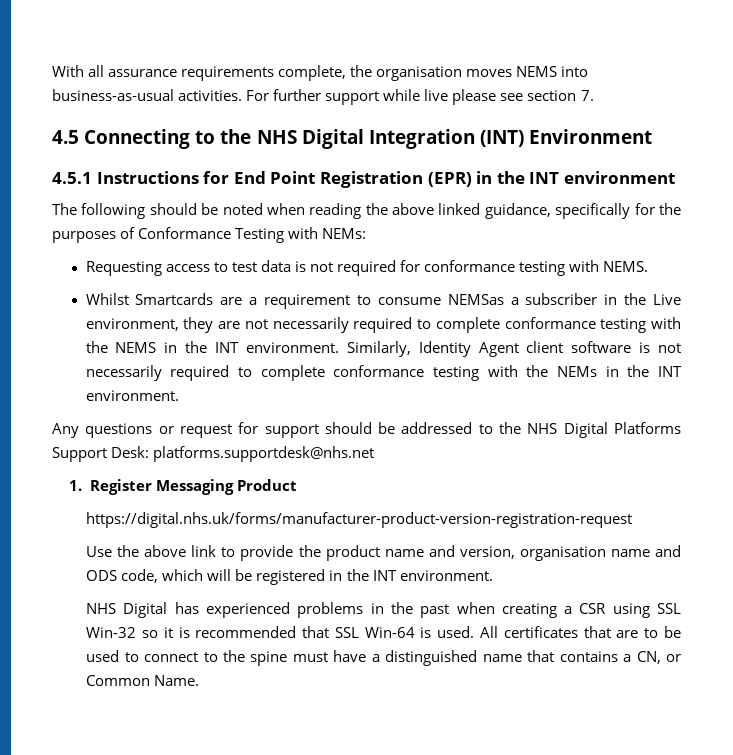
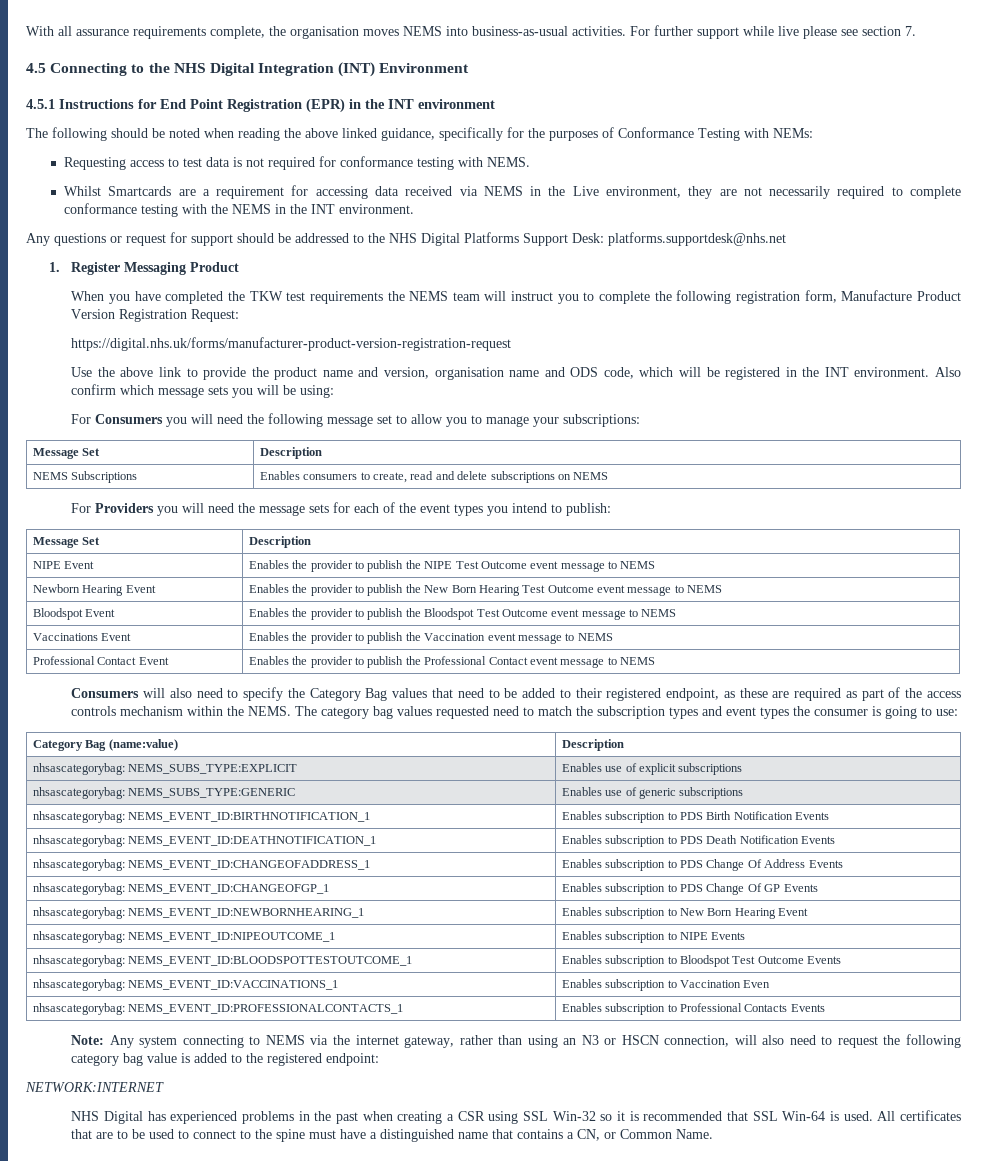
[356,293,598,305] to consume NEMSas a subscriber -> [291,185,523,199] for accessing data received via NEMS
[346,341,681,357] [85,365,682,381] [85,390,179,401] Similarly, Identity Agent client software is not necessarily required to complete conformance testing with the NEMs in the INT environment. -> (415, 209) none
(297, 485) none -> [71,290,962,304] [71,309,240,322] // When you have completed the TKW test requirements the NEMS team will instruct you to complete the following registration form, Manufacture Product Version Registration Request:
(493, 575) none -> [934,367,961,377] [71,384,335,398] [71,413,641,427] [32,448,101,459] [259,447,322,459] [32,471,138,483] [259,471,609,483] [71,502,612,516] [32,537,101,548] [248,536,311,548] [32,561,95,569] [248,560,656,572] [32,584,156,596] [248,584,723,596] [32,608,116,620] [248,608,677,620] [32,633,132,641] [248,632,613,644] [32,656,169,665] [248,656,656,668] [71,687,962,701] [71,706,959,719] [32,739,178,751] [561,739,624,751] [32,763,298,775] [561,763,743,775] [32,787,296,799] [561,787,744,799] [32,811,371,823] [561,811,830,823] [32,835,377,847] [561,835,836,847] [32,859,371,871] [561,859,843,871] [32,883,330,895] [561,883,818,895] [32,907,365,919] [561,907,809,919] [32,931,336,943] [561,931,746,943] [32,955,413,967] [561,955,842,967] [32,979,339,991] [561,979,771,991] [32,1003,404,1015] [561,1003,825,1015] [71,1034,961,1048] [71,1053,380,1066] [25,1082,164,1092] Also confirm which message sets you will be using: // For Consumers you will need the following message set to allow you to manage your subscriptions: // Message Set | Description // NEMS Subscriptions | Enables consumers to create, read and delete subscriptions on NEMS // For Providers you will need the message sets for each of the event types you intend to publish: // Message Set | Description // NIPE Event | Enables the provider to publish the NIPE Test Outcome event message to NEMS // Newborn Hearing Event | Enables the provider to publish the New Born Hearing Test Outcome event message to NEMS // Bloodspot Event | Enables the provider to publish the Bloodspot Test Outcome event message to NEMS // Vaccinations Event | Enables the provider to publish the Vaccination event message to NEMS // Professional Contact Event | Enables the provider to publish the Professional Contact event message to NEMS // Consumers will also need to specify the Category Bag values that need to be added to their registered endpoint, as these are required as part of the access controls mechanism within the NEMS. The category bag values requested need to match the subscription types and event types the consumer is going to use: // Category Bag (name:value) | Description // nhsascategorybag: NEMS_SUBS_TYPE:EXPLICIT | Enables use of explicit subscriptions // nhsascategorybag: NEMS_SUBS_TYPE:GENERIC | Enables use of generic subscriptions // nhsascategorybag: NEMS_EVENT_ID:BIRTHNOTIFICATION_1 | Enables subscription to PDS Birth Notification Events // nhsascategorybag: NEMS_EVENT_ID:DEATHNOTIFICATION_1 | Enables subscription to PDS Death Notification Events // nhsascategorybag: NEMS_EVENT_ID:CHANGEOFADDRESS_1 | Enables subscription to PDS Change Of Address Events // nhsascategorybag: NEMS_EVENT_ID:CHANGEOFGP_1 | Enables subscription to PDS Change Of GP Events // nhsascategorybag: NEMS_EVENT_ID:NEWBORNHEARING_1 | Enables subscription to New Born Hearing Event // nhsascategorybag: NEMS_EVENT_ID:NIPEOUTCOME_1 | Enables subscription to NIPE Events // nhsascategorybag: NEMS_EVENT_ID:BLOODSPOTTESTOUTCOME_1 | Enables subscription to Bloodspot Test Outcome Events // nhsascategorybag: NEMS_EVENT_ID:VACCINATIONS_1 | Enables subscription to Vaccination Even // nhsascategorybag: NEMS_EVENT_ID:PROFESSIONALCONTACTS_1 | Enables subscription to Professional Contacts Events // Note: Any system connecting to NEMS via the internet gateway, rather than using an N3 or HSCN connection, will also need to request the following category bag value is added to the registered endpoint: // NETWORK:INTERNET

